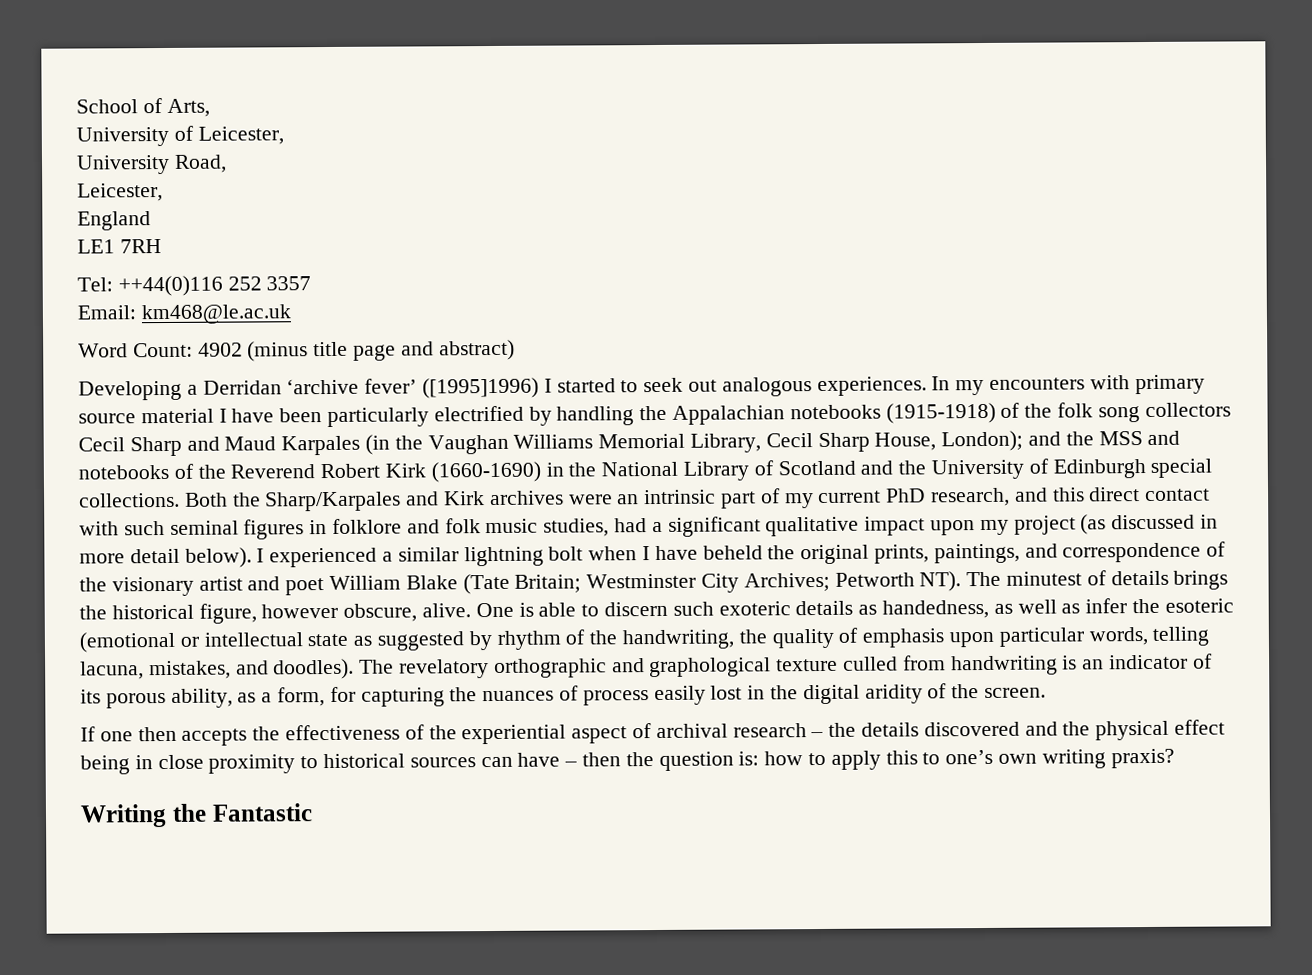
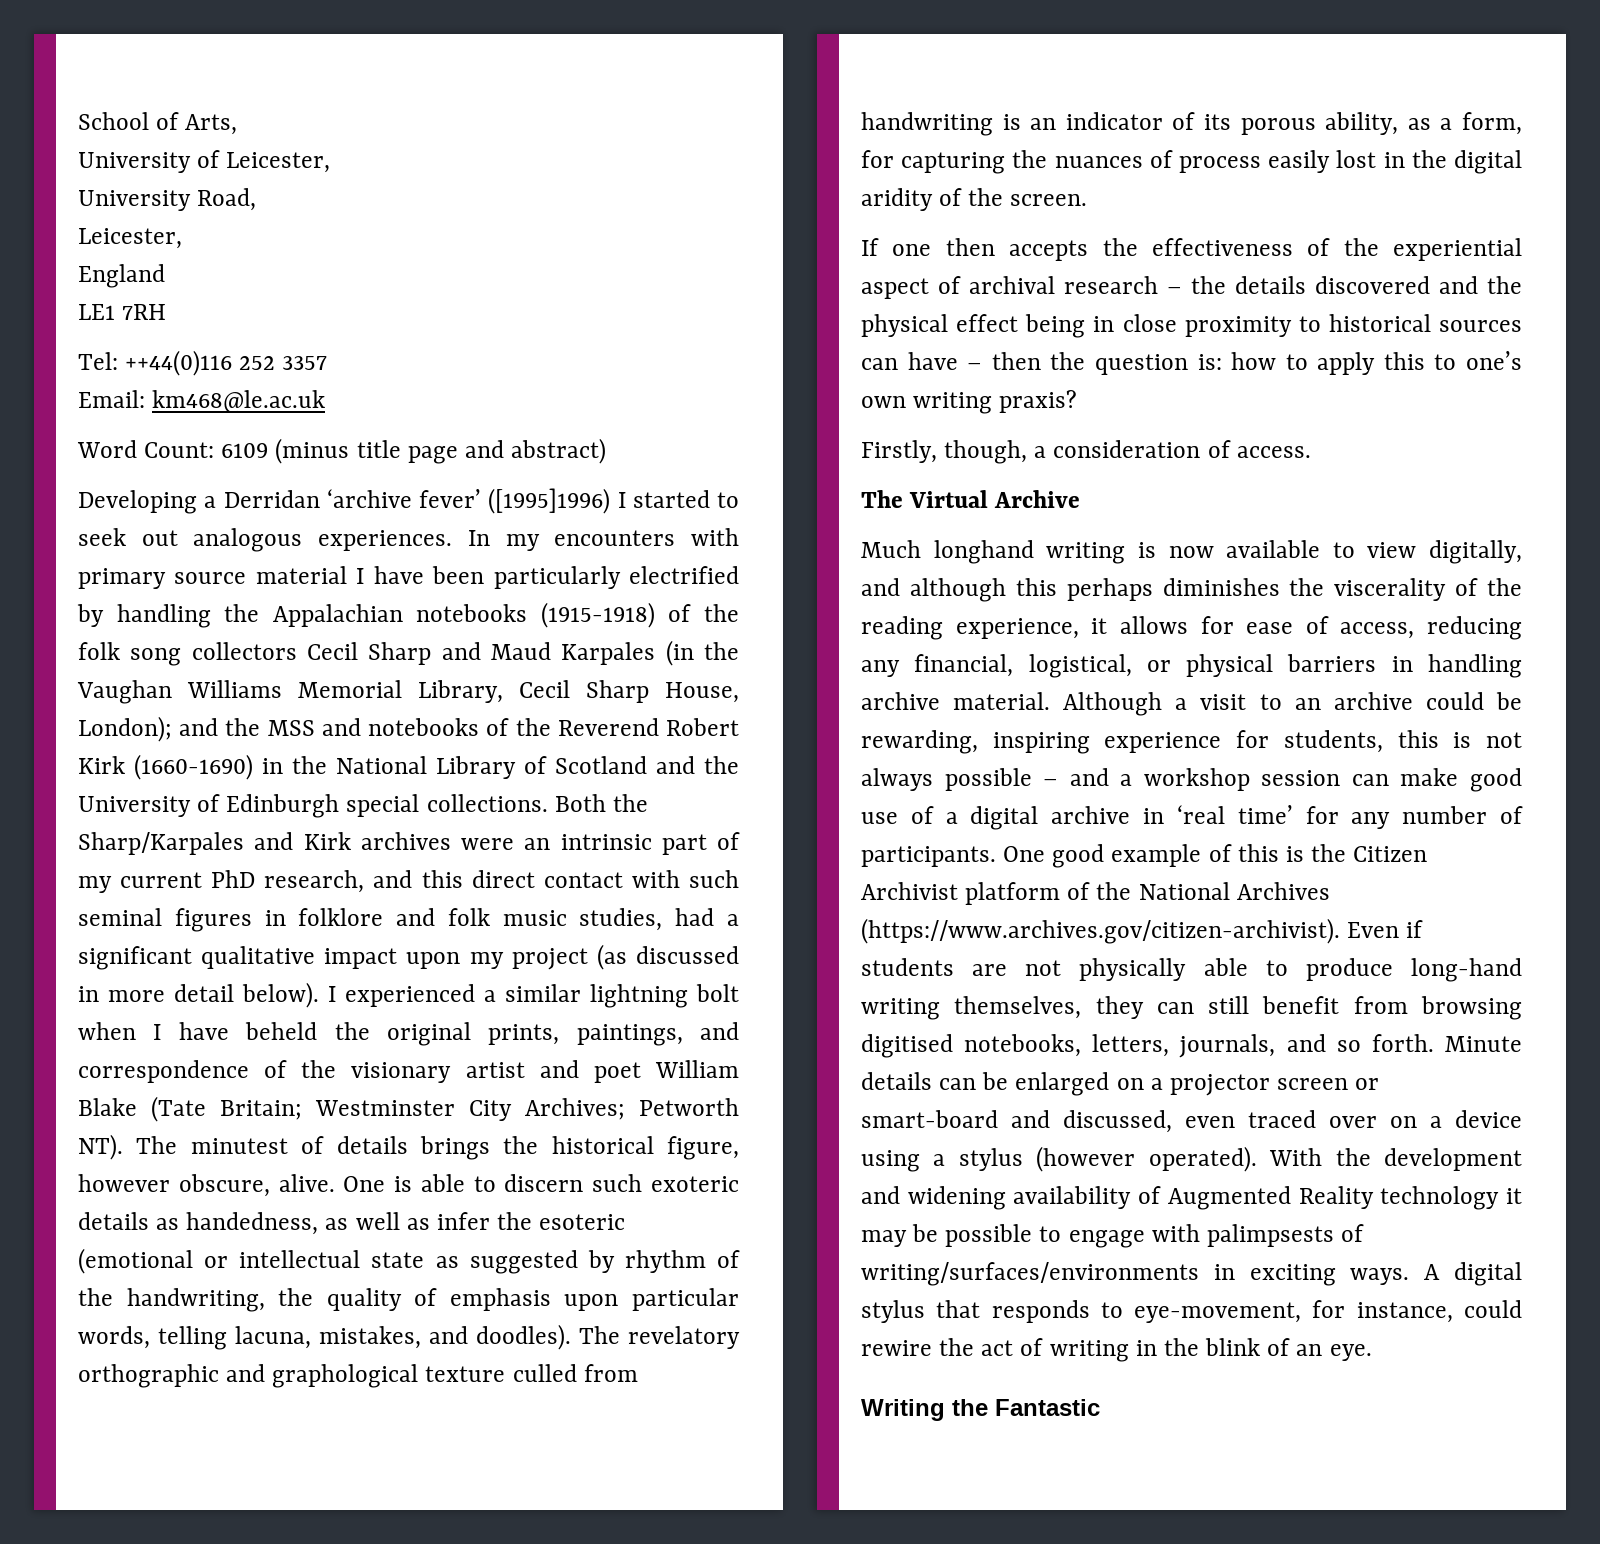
[197,342,243,357] 4902 -> [221,443,269,458] 6109
(1175, 758) none -> [861,440,1311,464] [861,490,1081,508] [861,540,1522,564] [861,578,1522,602] [861,616,1522,640] [861,654,1522,678] [861,692,1522,716] [861,730,1522,754] [861,768,1522,792] [861,805,1523,830] [861,844,1428,868] [861,882,1330,905] [861,918,1424,944] [861,958,1522,982] [861,996,1522,1020] [861,1034,1522,1058] [861,1072,1380,1096] [861,1110,1522,1133] [861,1146,1522,1172] [861,1186,1522,1210] [861,1224,1365,1248] [861,1262,1522,1286] [861,1300,1522,1323] [861,1338,1372,1362] // Firstly, though, a consideration of access. // The Virtual Archive // Much longhand writing is now available to view digitally, and although this perhaps diminishes the viscerality of the reading experience, it allows for ease of access, reducing any financial, logistical, or physical barriers in handling archive material. Although a visit to an archive could be rewarding, inspiring experience for students, this is not always possible – and a workshop session can make good use of a digital archive in ‘real time’ for any number of participants. One good example of this is the Citizen Archivist platform of the National Archives (https://www.archives.gov/citizen-archivist). Even if students are not physically able to produce long-hand writing themselves, they can still benefit from browsing digitised notebooks, letters, journals, and so forth. Minute details can be enlarged on a projector screen or smart-board and discussed, even traced over on a device using a stylus (however operated). With the development and widening availability of Augmented Reality technology it may be possible to engage with palimpsests of writing/surfaces/environments in exciting ways. A digital stylus that responds to eye-movement, for instance, could rewire the act of writing in the blink of an eye.

